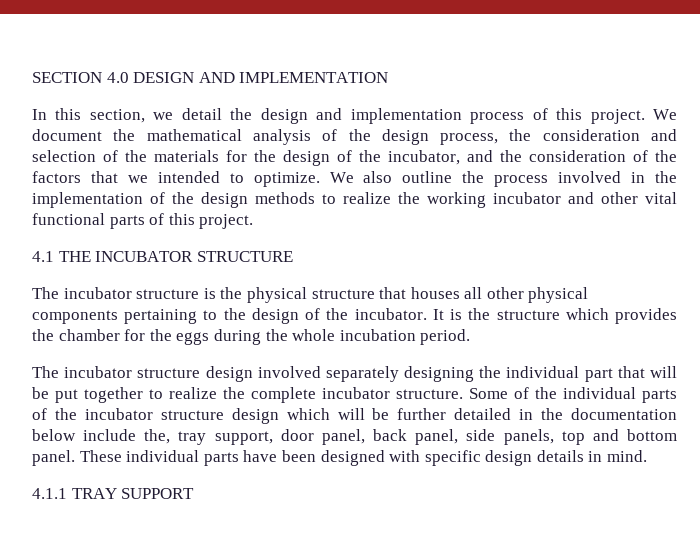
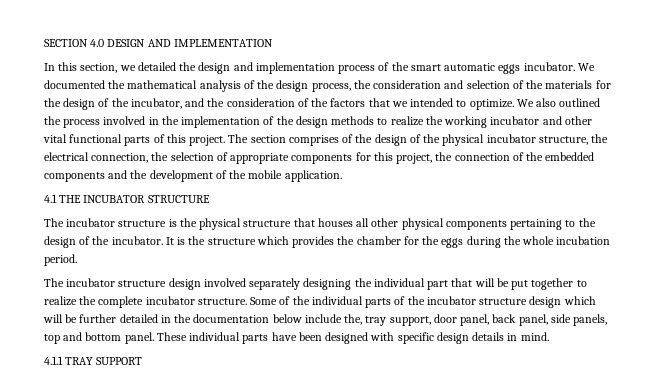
[181,108,222,120] detail -> [137,62,176,71] detailed
[556,108,677,124] [32,129,102,141] this project. We document -> [391,62,595,74] [44,80,105,89] the smart automatic eggs incubator. We documented
[402,171,453,183] outline -> [559,98,601,107] outlined
(254, 221) none -> [228,134,609,146] [44,152,595,164] [44,170,342,182] The section comprises of the design of the physical incubator structure, the electrical connection, the selection of appropriate components for this project, the connection of the embedded components and the development of the mobile application.

